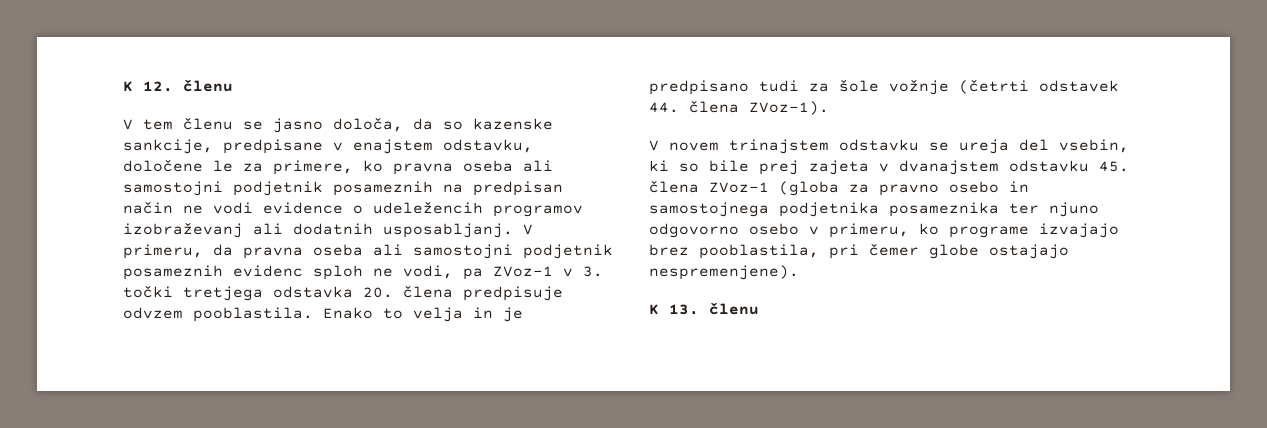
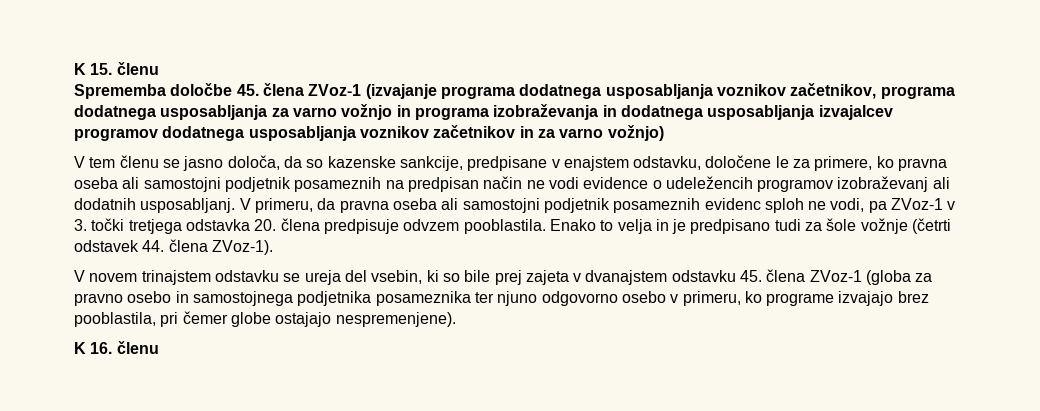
[123,79,233,92] K 12. členu -> [74,62,159,75] [74,83,955,99] [74,104,893,120] [74,125,664,141] K 15. členu // Sprememba določbe 45. člena ZVoz-1 (izvajanje programa dodatnega usposabljanja voznikov začetnikov, programa dodatnega usposabljanja za varno vožnjo in programa izobraževanja in dodatnega usposabljanja izvajalcev programov dodatnega usposabljanja voznikov začetnikov in za varno vožnjo)
[669,304,699,315] 13. -> [90,342,113,354] 16.

